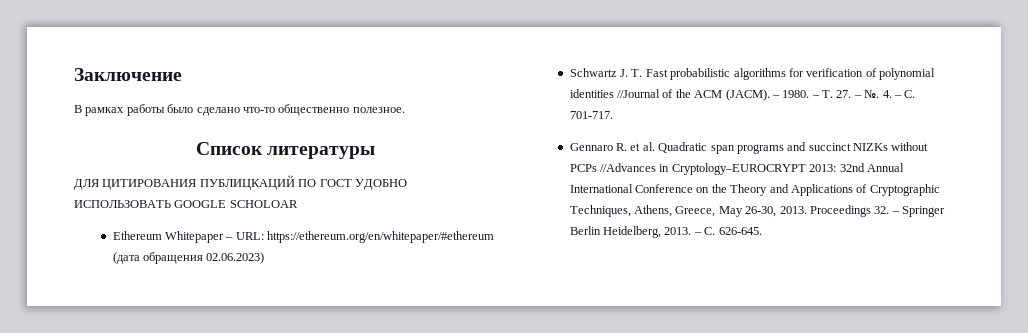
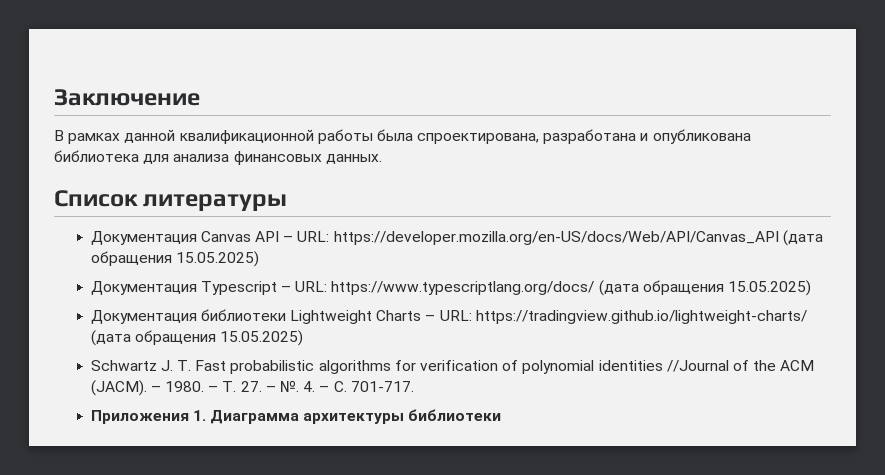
[126,104,405,116] [195,142,376,159] [74,175,407,190] [74,200,298,208] [112,231,495,243] [112,252,265,264] работы было сделано что-то общественно полезное. // Список литературы // ДЛЯ ЦИТИРОВАНИЯ ПУБЛИЦКАЦИЙ ПО ГОСТ УДОБНО ИСПОЛЬЗОВАТЬ GOOGLE SCHOLOAR // Ethereum Whitepaper – URL: https://ethereum.org/en/whitepaper/#ethereum (дата обращения 02.06.2023) -> [124,129,751,144] [54,150,382,165] [54,190,288,211] [90,230,823,246] [90,251,259,267] [90,280,812,296] [90,309,807,324] [90,330,304,346] данной квалификационной работы была спроектирована, разработана и опубликована библиотека для анализа финансовых данных. // Список литературы // Документация Canvas API – URL: https://developer.mozilla.org/en-US/docs/Web/API/Canvas_API (дата обращения 15.05.2025) // Документация Typescript – URL: https://www.typescriptlang.org/docs/ (дата обращения 15.05.2025) // Документация библиотеки Lightweight Charts – URL: https://tradingview.github.io/lightweight-charts/ (дата обращения 15.05.2025)
[569,142,929,154] [569,163,904,175] [569,184,940,196] [569,205,946,217] [569,226,762,238] Gennaro R. et al. Quadratic span programs and succinct NIZKs without PCPs //Advances in Cryptology–EUROCRYPT 2013: 32nd Annual International Conference on the Theory and Applications of Cryptographic Techniques, Athens, Greece, May 26-30, 2013. Proceedings 32. – Springer Berlin Heidelberg, 2013. – С. 626-645. -> [90,409,502,424] Приложения 1. Диаграмма архитектуры библиотеки

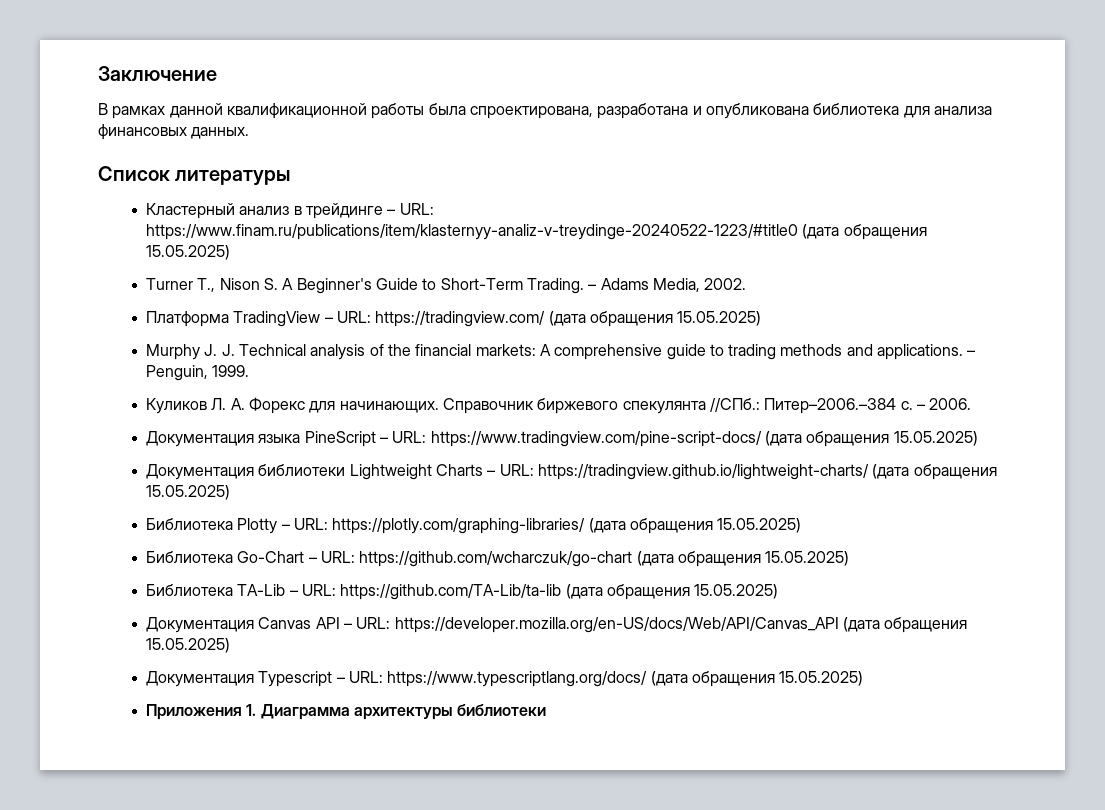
(288, 202) none -> [145,203,434,219] [145,224,927,240] [145,245,230,260] [145,278,747,294] [145,311,762,327] [145,344,976,360] [145,365,250,381] [145,397,972,414] [145,431,978,447] [145,464,997,480] [145,485,230,500] [145,518,802,534] [145,551,850,567] [145,584,779,600] // Кластерный анализ в трейдинге – URL: https://www.finam.ru/publications/item/klasternyy-analiz-v-treydinge-20240522-1223/#title0 (дата обращения 15.05.2025) // Turner T., Nison S. A Beginner's Guide to Short-Term Trading. – Adams Media, 2002. // Платформа TradingView – URL: https://tradingview.com/ (дата обращения 15.05.2025) // Murphy J. J. Technical analysis of the financial markets: A comprehensive guide to trading methods and applications. – Penguin, 1999. // Куликов Л. А. Форекс для начинающих. Справочник биржевого спекулянта //СПб.: Питер–2006.–384 с. – 2006. // Документация языка PineScript – URL: https://www.tradingview.com/pine-script-docs/ (дата обращения 15.05.2025) // Документация библиотеки Lightweight Charts – URL: https://tradingview.github.io/lightweight-charts/ (дата обращения 15.05.2025) // Библиотека Plotty – URL: https://plotly.com/graphing-libraries/ (дата обращения 15.05.2025) // Библиотека Go-Chart – URL: https://github.com/wcharczuk/go-chart (дата обращения 15.05.2025) // Библиотека TA-Lib – URL: https://github.com/TA-Lib/ta-lib (дата обращения 15.05.2025)
[90,309,807,324] [90,330,304,346] [90,360,815,374] [90,380,414,396] // Документация библиотеки Lightweight Charts – URL: https://tradingview.github.io/lightweight-charts/ (дата обращения 15.05.2025) // Schwartz J. T. Fast probabilistic algorithms for verification of polynomial identities //Journal of the ACM (JACM). – 1980. – Т. 27. – №. 4. – С. 701-717. -> (864, 678) none

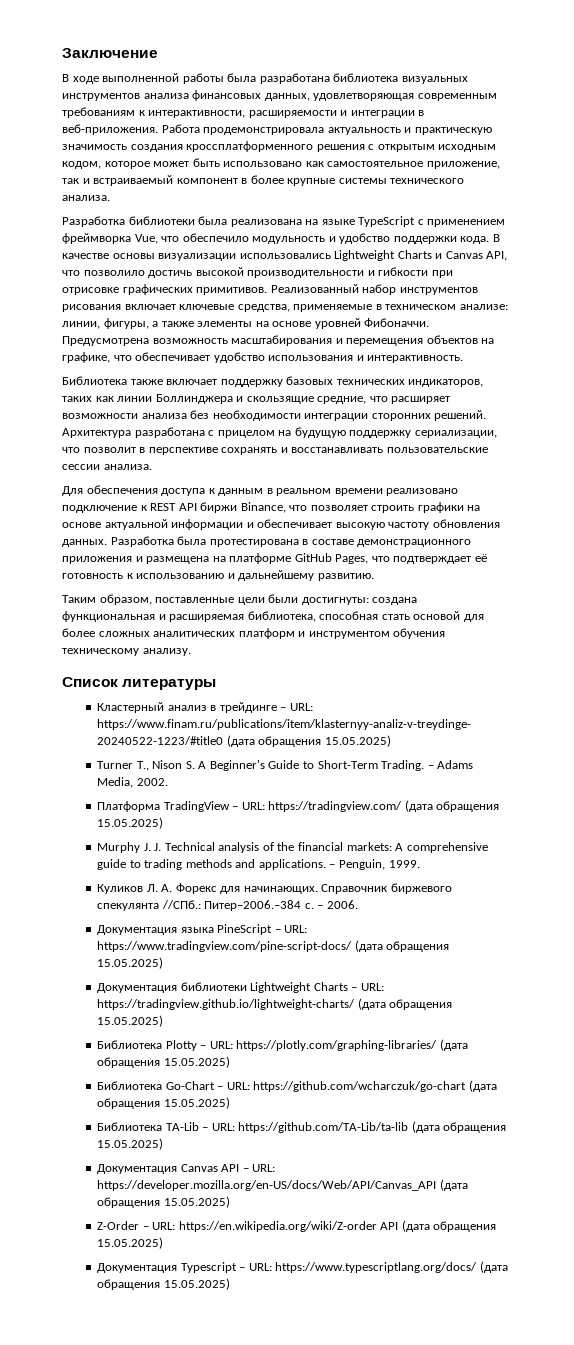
[112,103,992,119] [98,124,250,140] рамках данной квалификационной работы была спроектирована, разработана и опубликована библиотека для анализа финансовых данных. -> [72,73,468,84] [62,90,497,101] [62,107,425,118] [62,124,492,135] [62,141,497,152] [62,158,500,169] [62,175,465,186] [62,195,110,201] [62,216,506,227] [62,233,500,244] [62,250,508,261] [62,267,453,278] [62,284,478,295] [62,304,508,312] [62,318,430,329] [62,335,495,346] [62,352,464,363] [62,376,484,387] [62,394,451,404] [62,410,487,421] [62,427,497,438] [62,447,488,455] [62,464,152,470] [62,485,459,496] [62,502,481,513] [62,519,500,530] [62,536,472,547] [62,553,487,564] [62,570,374,581] [62,594,418,605] [62,611,484,622] [62,628,446,639] [62,648,191,656] ходе выполненной работы была разработана библиотека визуальных инструментов анализа финансовых данных, удовлетворяющая современным требованиям к интерактивности, расширяемости и интеграции в веб-приложения. Работа продемонстрировала актуальность и практическую значимость создания кроссплатформенного решения с открытым исходным кодом, которое может быть использовано как самостоятельное приложение, так и встраиваемый компонент в более крупные системы технического анализа. // Разработка библиотеки была реализована на языке TypeScript с применением фреймворка Vue, что обеспечило модульность и удобство поддержки кода. В качестве основы визуализации использовались Lightweight Charts и Canvas API, что позволило достичь высокой производительности и гибкости при отрисовке графических примитивов. Реализованный набор инструментов рисования включает ключевые средства, применяемые в техническом анализе: линии, фигуры, а также элементы на основе уровней Фибоначчи. Предусмотрена возможность масштабирования и перемещения объектов на графике, что обеспечивает удобство использования и интерактивность. // Библиотека также включает поддержку базовых технических индикаторов, таких как линии Боллинджера и скользящие средние, что расширяет возможности анализа без необходимости интеграции сторонних решений. Архитектура разработана с прицелом на будущую поддержку сериализации, что позволит в перспективе сохранять и восстанавливать пользовательские сессии анализа. // Для обеспечения доступа к данным в реальном времени реализовано подключение к REST API биржи Binance, что позволяет строить графики на основе актуальной информации и обеспечивает высокую частоту обновления данных. Разработка была протестирована в составе демонстрационного приложения и размещена на платформе GitHub Pages, что подтверждает её готовность к использованию и дальнейшему развитию. // Таким образом, поставленные цели были достигнуты: создана функциональная и расширяемая библиотека, способная стать основой для более сложных аналитических платформ и инструментом обучения техническому анализу.
(230, 645) none -> [97,1220,497,1232] [97,1237,164,1249] // Z-Order – URL: https://en.wikipedia.org/wiki/Z-order API (дата обращения 15.05.2025)
[145,704,547,720] // Приложения 1. Диаграмма архитектуры библиотеки -> (230, 1284) none

